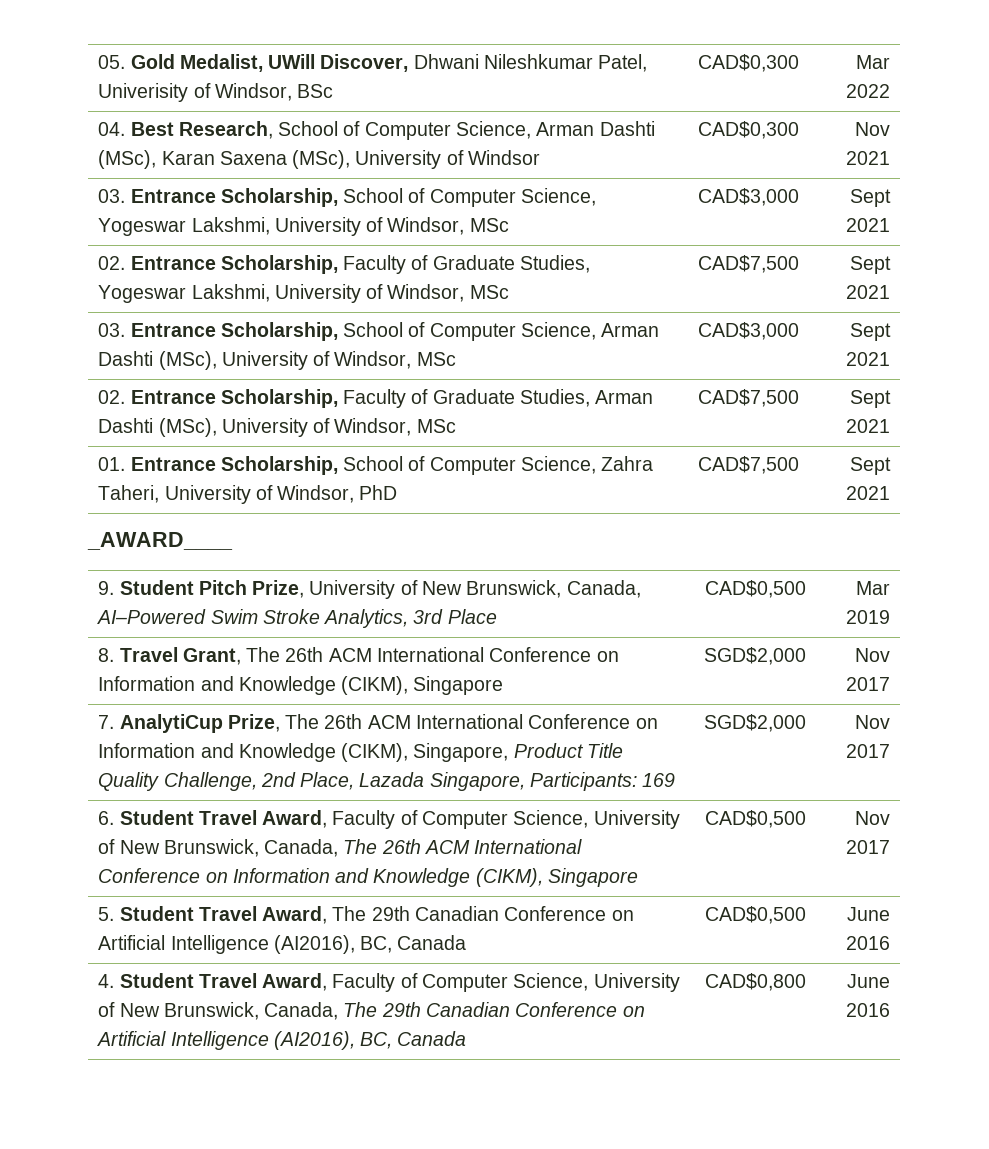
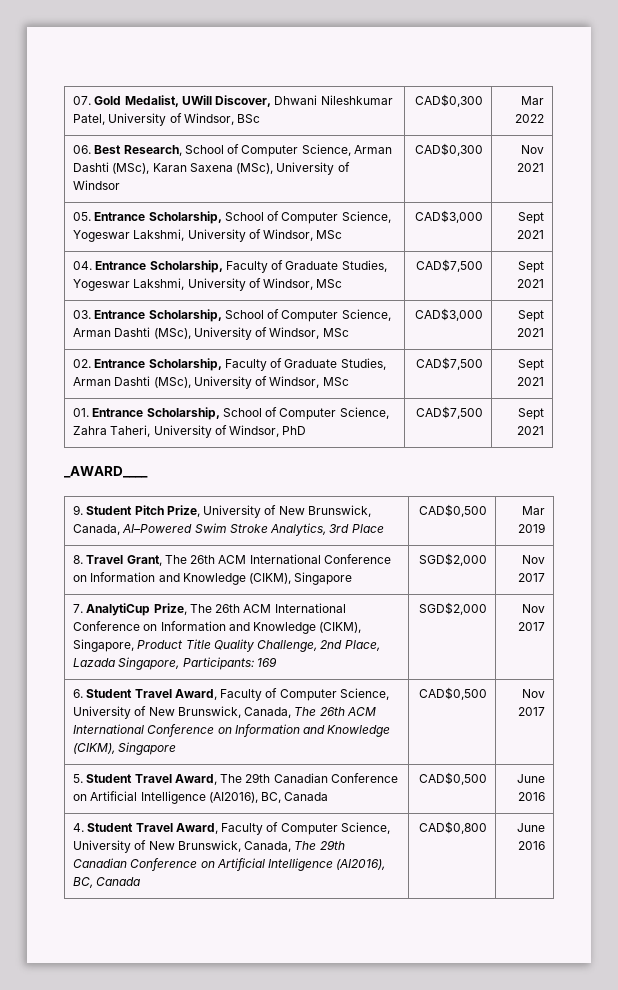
[98,55,126,69] 05. -> [73,96,92,105] 07.
[98,83,189,102] Univerisity -> [108,113,167,126] University
[98,122,126,136] 04. -> [73,145,92,154] 06.
[98,189,126,203] 03. -> [73,212,92,221] 05.
[98,256,126,270] 02. -> [73,261,93,270] 04.

